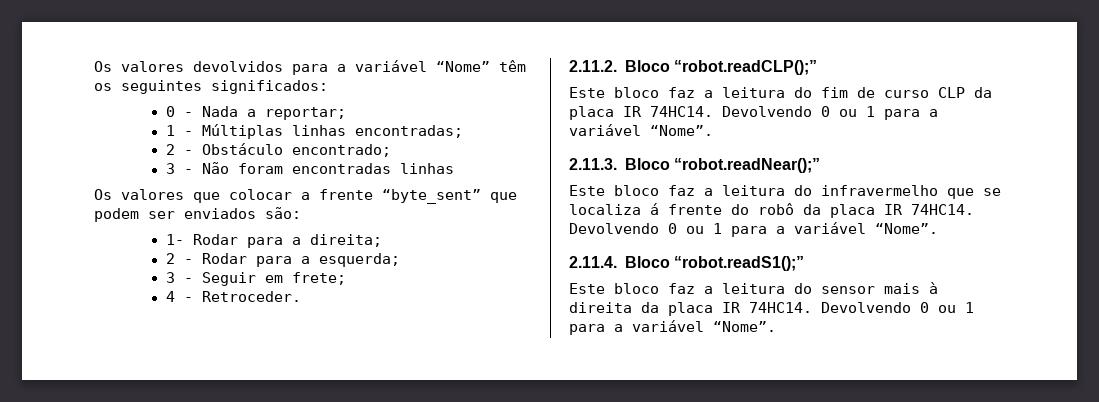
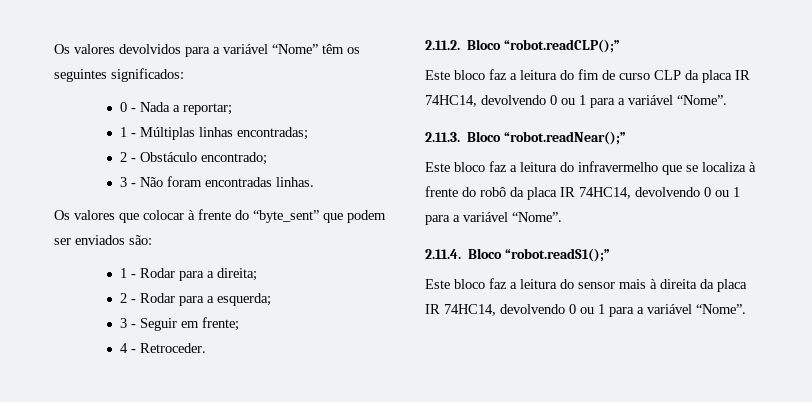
[399,163,454,174] linhas -> [276,177,315,187] linhas.
[301,189,373,200] a frente -> [188,209,249,220] à frente do
[165,234,184,245] 1- -> [120,268,137,278] 1 -
[291,272,346,285] frete; -> [202,317,240,331] frente;
[650,106,812,117] 74HC14. Devolvendo -> [425,95,546,107] 74HC14, devolvendo
[650,203,659,215] á -> [749,162,756,172] à
[911,204,974,215] [569,223,659,234] 74HC14. Devolvendo -> [579,187,700,199] 74HC14, devolvendo
[749,302,911,313] 74HC14. Devolvendo -> [444,304,565,316] 74HC14, devolvendo

